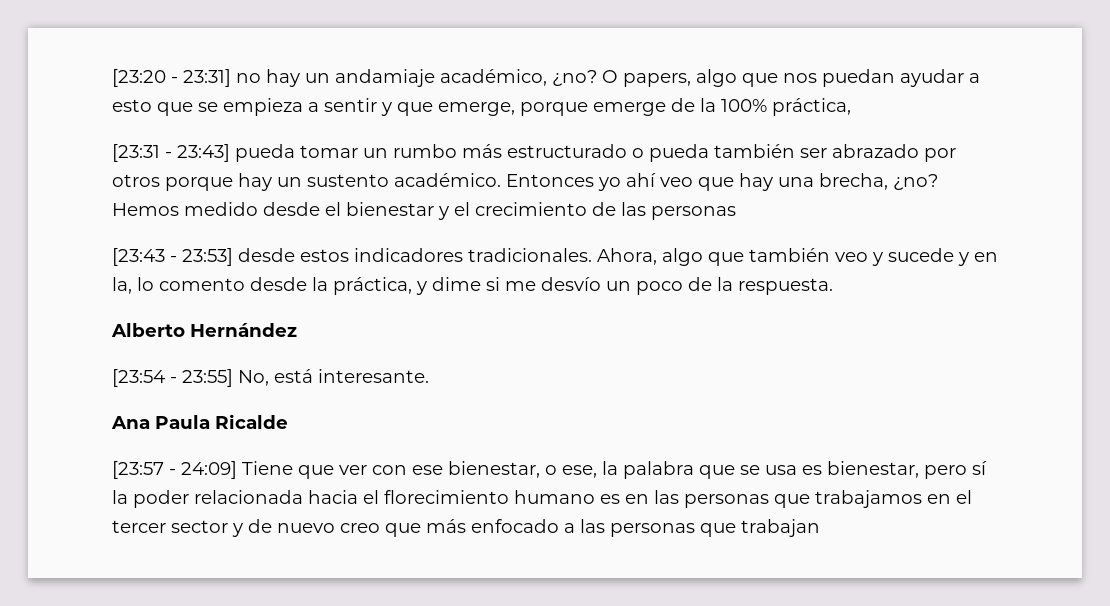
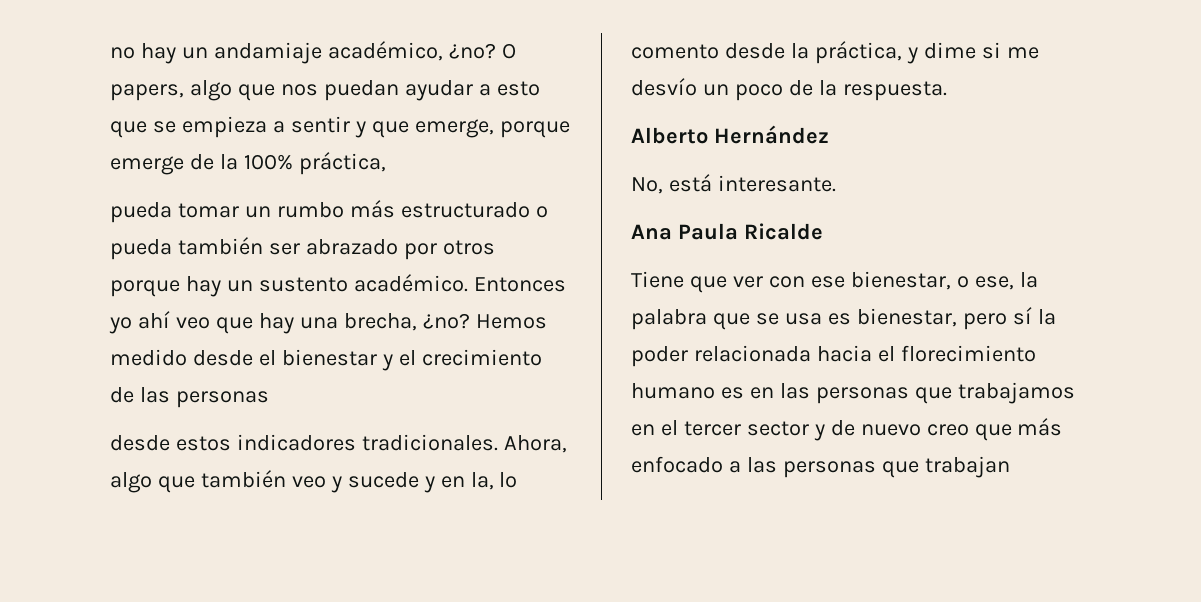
[112,69,231,87] [23:20 - 23:31] -> (110, 53) none
[112,144,230,162] [23:31 - 23:43] -> (386, 163) none
[112,248,233,266] [23:43 - 23:53] -> (269, 399) none
[112,369,233,387] [23:54 - 23:55] -> (829, 134) none
[112,461,237,479] [23:57 - 24:09] -> (823, 231) none

